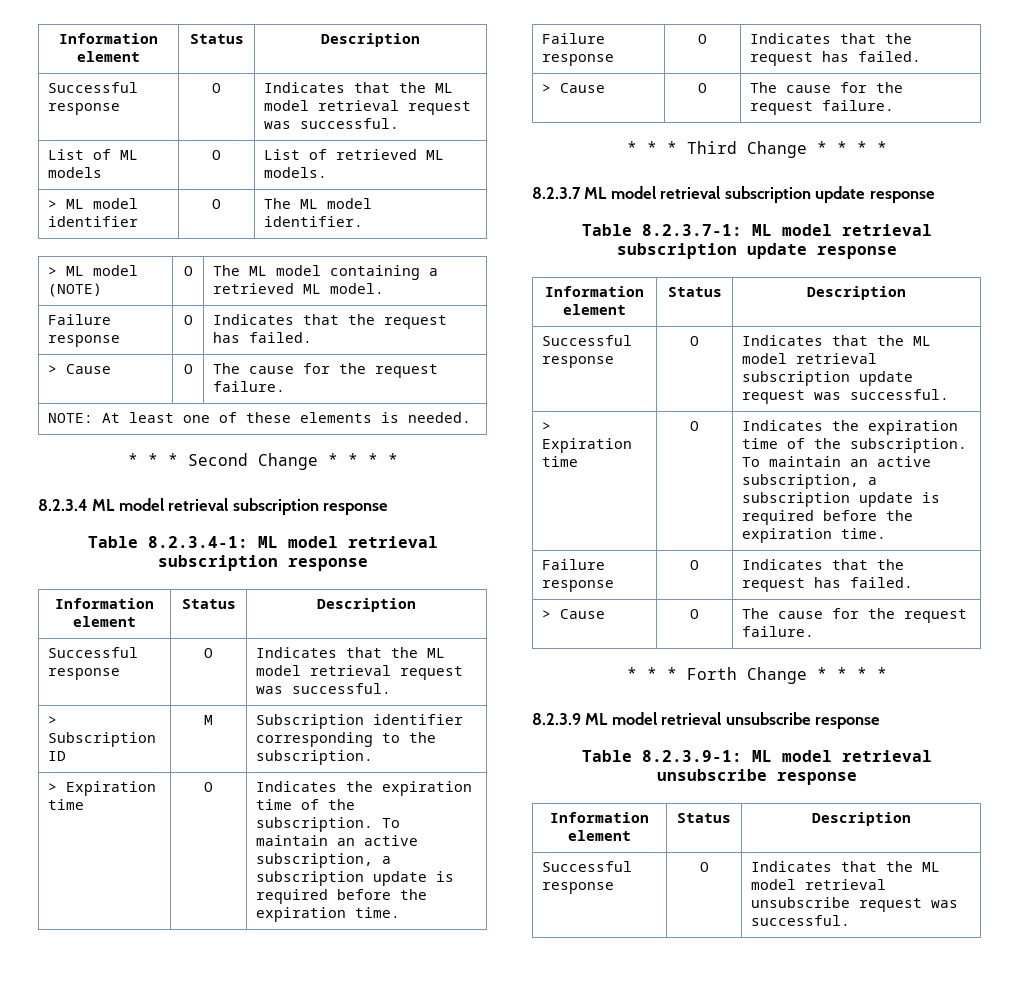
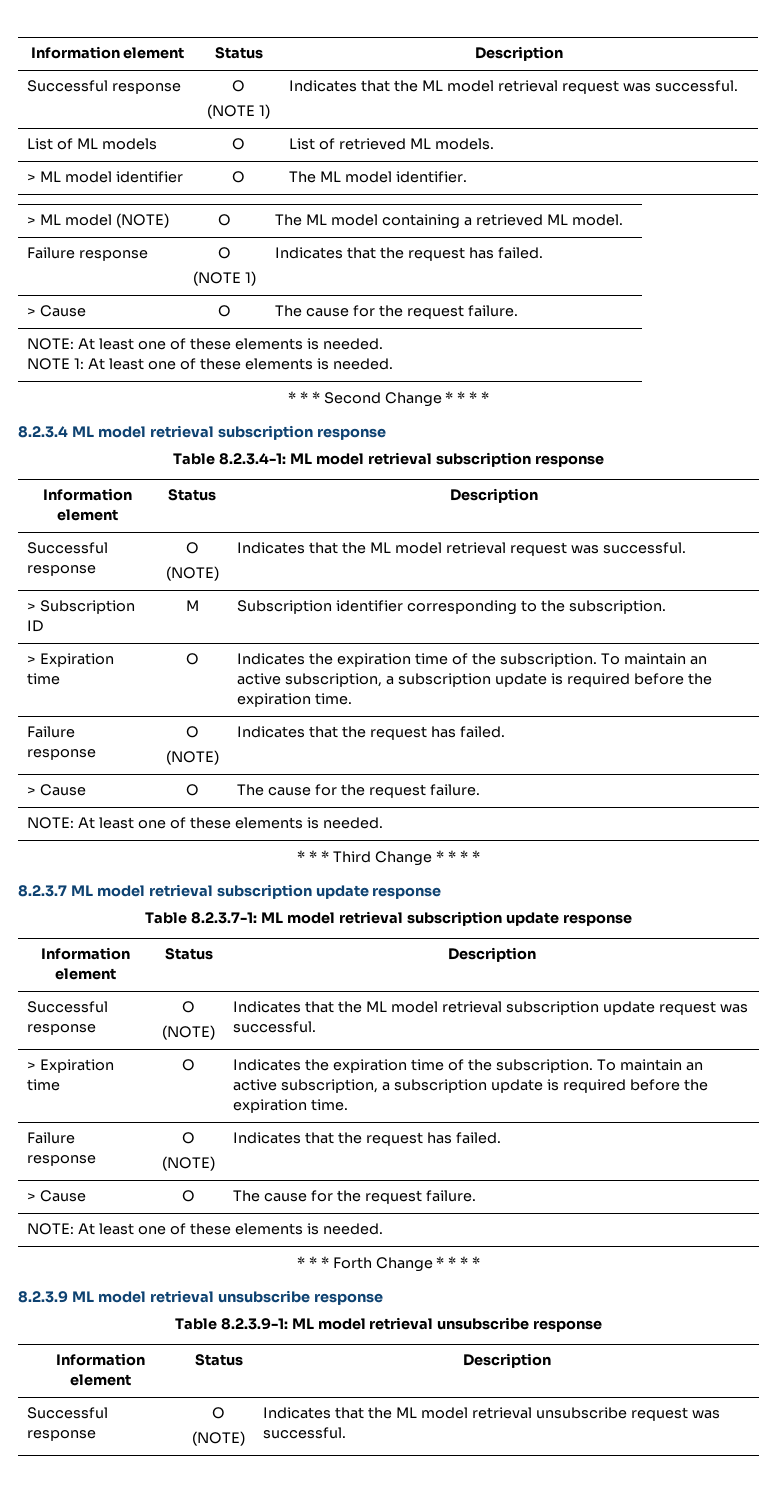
[59,33,158,44] [77,51,140,62] [189,34,244,44] [321,33,420,47] [48,82,139,93] [48,103,121,115] [212,83,221,93] Information element | Status | Description // Successful response | O -> [30,46,185,59] [214,47,263,59] [475,46,563,61] [27,80,182,94] [232,80,245,92] [207,104,270,119] Information element | Status | Description // Successful response | O // (NOTE 1)
(193, 320) none -> [193,271,256,286] // (NOTE 1)
(472, 417) none -> [27,358,393,370] // NOTE 1: At least one of these elements is needed.
(213, 653) none -> [165,566,219,581] // (NOTE)
(707, 39) none -> [165,750,219,765] // (NOTE)
(895, 105) none -> [27,817,383,829] // NOTE: At least one of these elements is needed.
(699, 341) none -> [162,1025,215,1040] // (NOTE)
(699, 565) none -> [162,1156,215,1171] // (NOTE)
(815, 631) none -> [27,1223,383,1235] // NOTE: At least one of these elements is needed.
(709, 867) none -> [192,1431,245,1446] // (NOTE)

